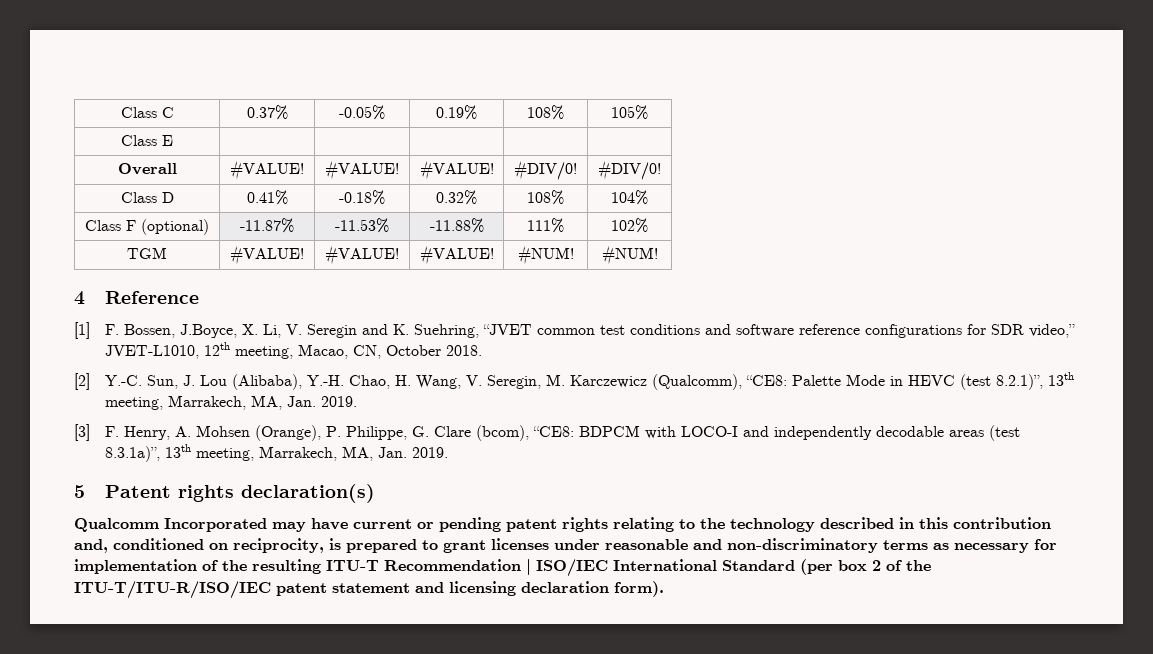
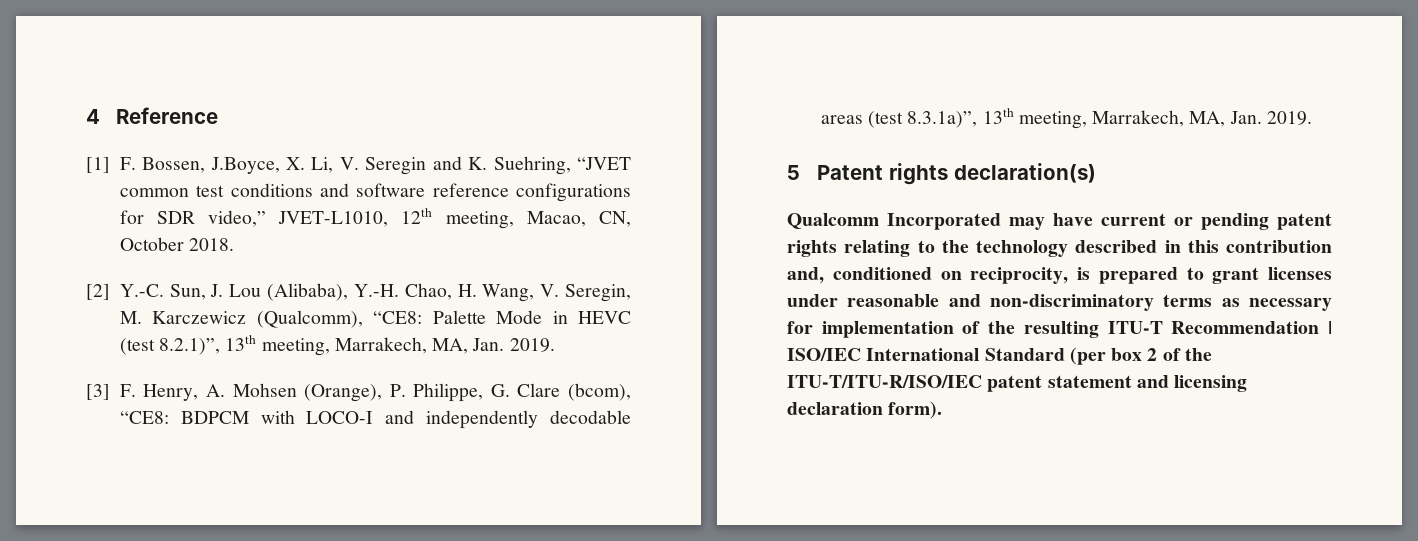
[120,107,174,118] [246,105,288,120] [339,105,385,120] [436,105,477,120] [527,105,564,120] [611,105,648,120] [121,135,173,146] [117,163,177,175] [230,160,304,180] [325,160,399,180] [419,160,494,180] [514,160,577,180] [598,160,661,180] [120,192,174,203] [246,190,288,205] [339,190,385,205] [436,190,477,205] [527,190,564,205] [611,190,648,205] [85,219,209,235] [240,218,294,233] [335,218,389,233] [429,218,484,233] [527,218,564,233] [611,218,648,233] [127,247,167,259] [230,245,304,265] [325,245,399,265] [419,245,494,265] [517,245,574,265] [601,245,658,265] Class C | 0.37% | -0.05% | 0.19% | 108% | 105% // Class E | | | | | // Overall | #VALUE! | #VALUE! | #VALUE! | #DIV/0! | #DIV/0! // Class D | 0.41% | -0.18% | 0.32% | 108% | 104% // Class F (optional) | -11.87% | -11.53% | -11.88% | 111% | 102% // TGM | #VALUE! | #VALUE! | #VALUE! | #NUM! | #NUM! // -> (86, 116) none

